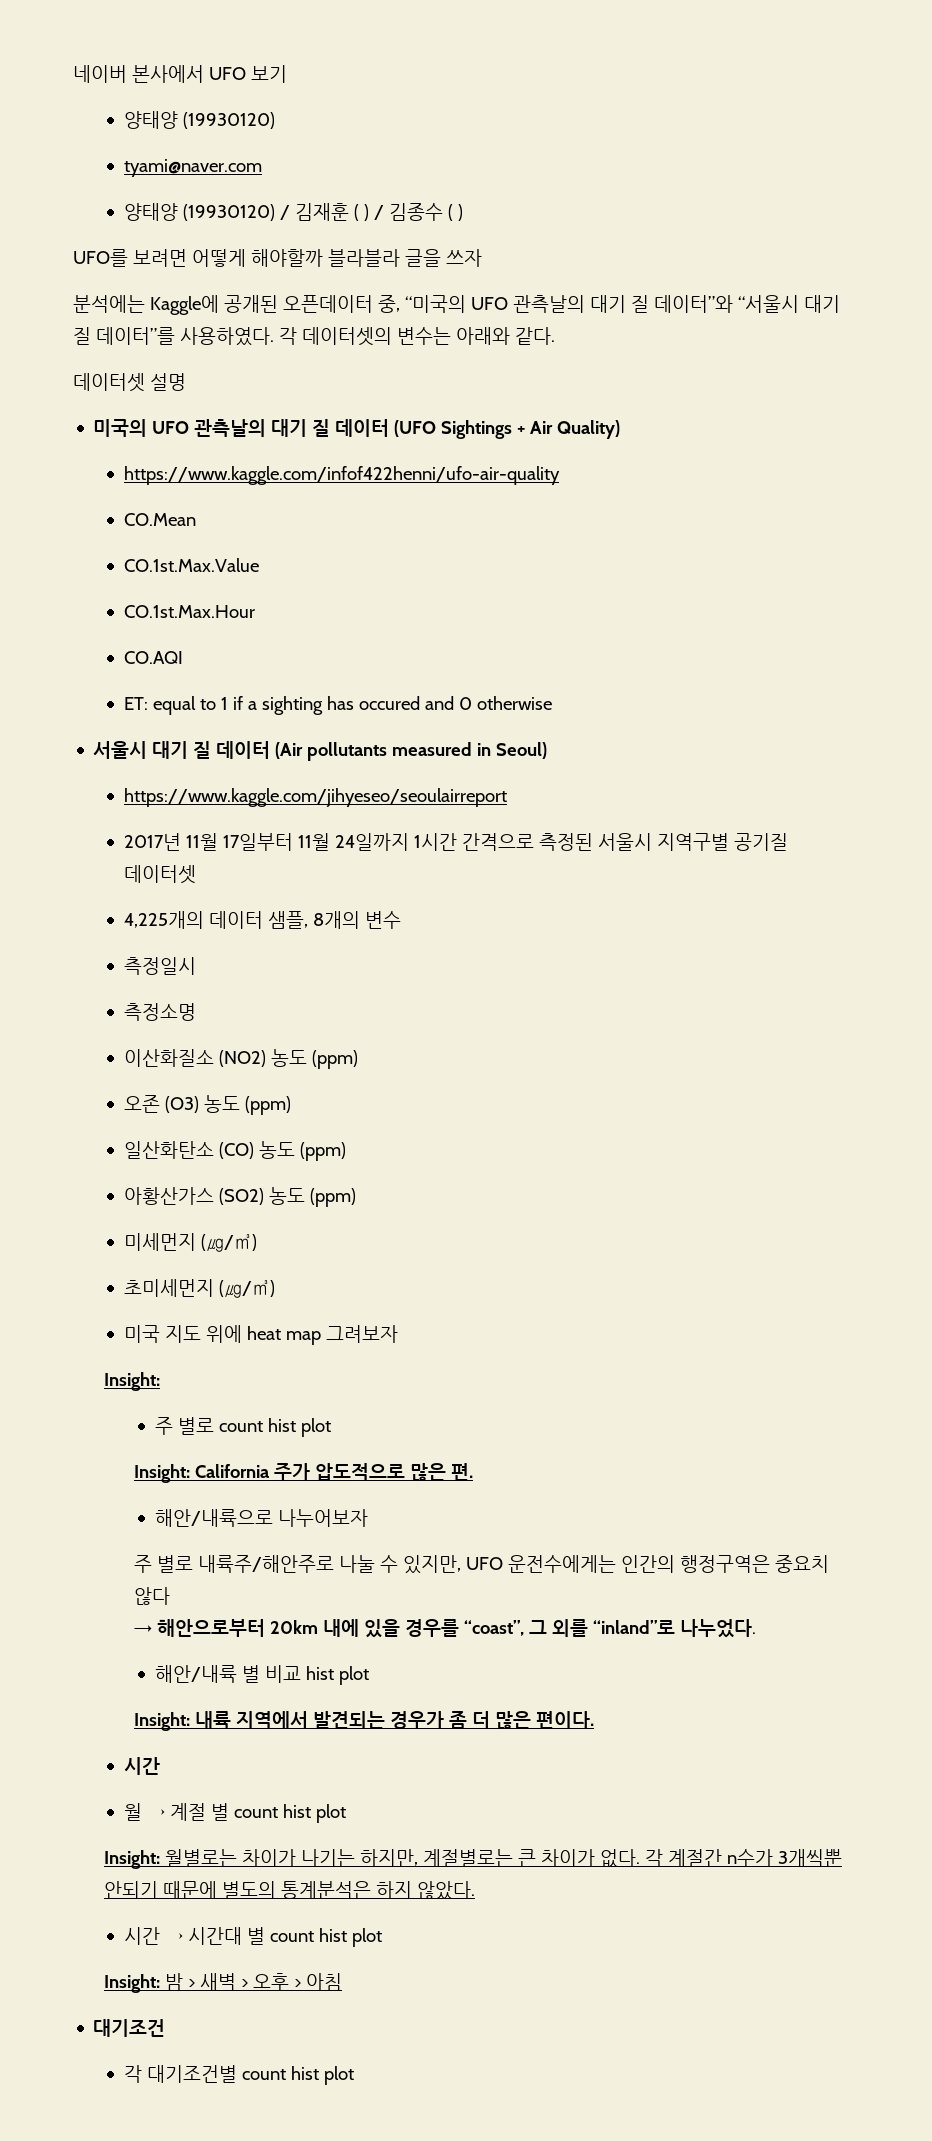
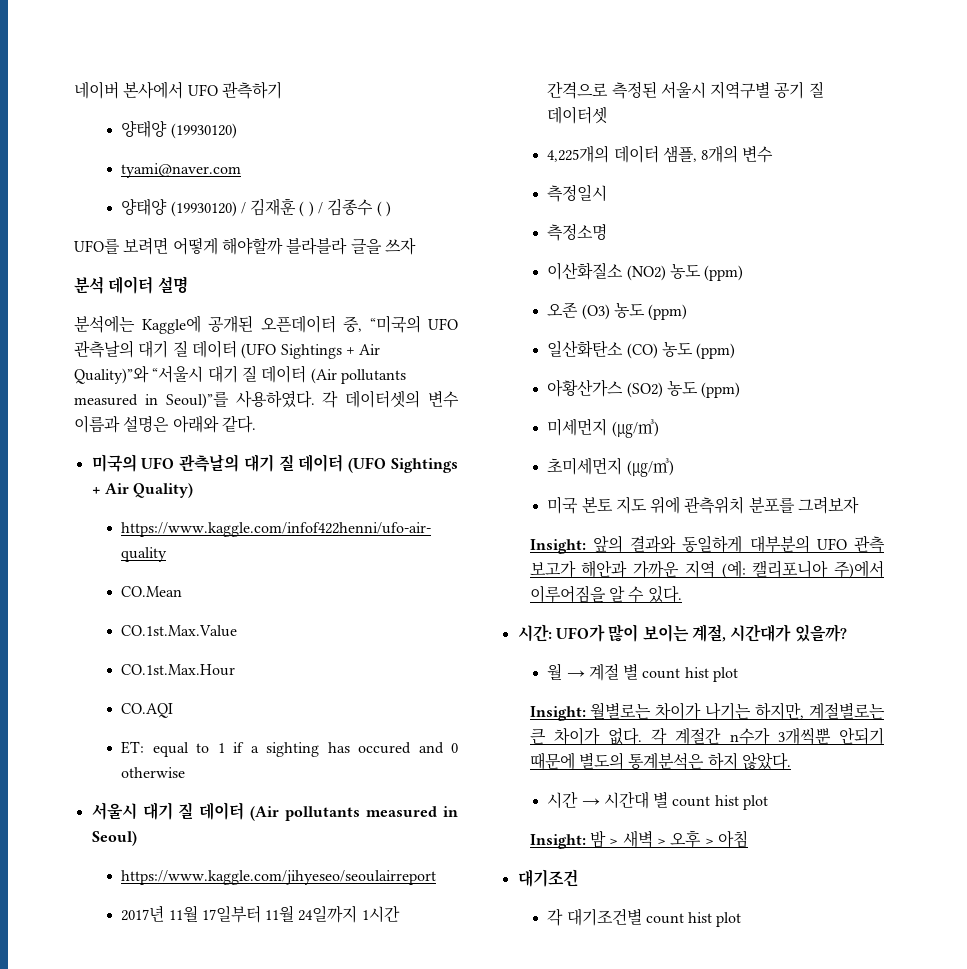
[250,65,287,83] 보기 -> [221,81,282,99] 관측하기
(482, 258) none -> [74,276,188,294] // 분석 데이터 설명
[653,295,840,313] [73,327,451,346] 데이터”와 “서울시 대기 질 데이터”를 사용하였다. 각 데이터셋의 변수는 -> [191,340,381,359] [74,365,406,384] [74,390,459,409] [74,415,170,433] 데이터 (UFO Sightings + Air Quality)”와 “서울시 대기 질 데이터 (Air pollutants measured in Seoul)”를 사용하였다. 각 데이터셋의 변수 이름과 설명은
[73,373,186,392] // 데이터셋 설명 -> (256, 424) none
[733,833,788,851] 공기질 -> [774,81,824,99] 공기 질
(161, 1334) none -> [581,497,613,513] 본토
[246,1326,321,1345] heat map -> [684,496,795,514] 관측위치 분포를
[154,1417,331,1437] [134,1463,474,1483] [154,1509,368,1527] [134,1555,830,1574] [134,1587,171,1605] [134,1619,757,1638] [154,1665,369,1685] [134,1711,595,1731] [124,1757,161,1775] // 주 별로 count hist plot // Insight: California 주가 압도적으로 많은 편. // 해안/내륙으로 나누어보자 // 주 별로 내륙주/해안주로 나눌 수 있지만, UFO 운전수에게는 인간의 행정구역은 중요치 않다 // → 해안으로부터 20km 내에 있을 경우를 “coast”, 그 외를 “inland”로 나누었다. // 해안/내륙 별 비교 hist plot // Insight: 내륙 지역에서 발견되는 경우가 좀 더 많은 편이다. // 시간 -> [592,535,885,553] [529,560,884,579] [529,585,682,603] [517,624,847,642] 앞의 결과와 동일하게 대부분의 UFO 관측 보고가 해안과 가까운 지역 (예: 캘리포니아 주)에서 이루어짐을 알 수 있다. // 시간: UFO가 많이 보이는 계절, 시간대가 있을까?

